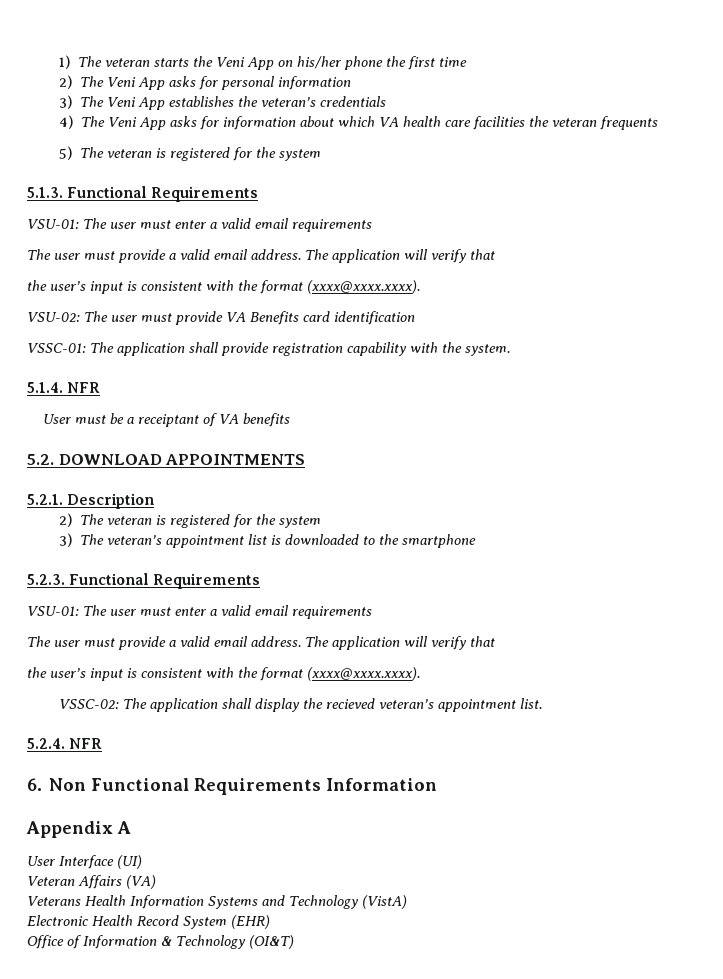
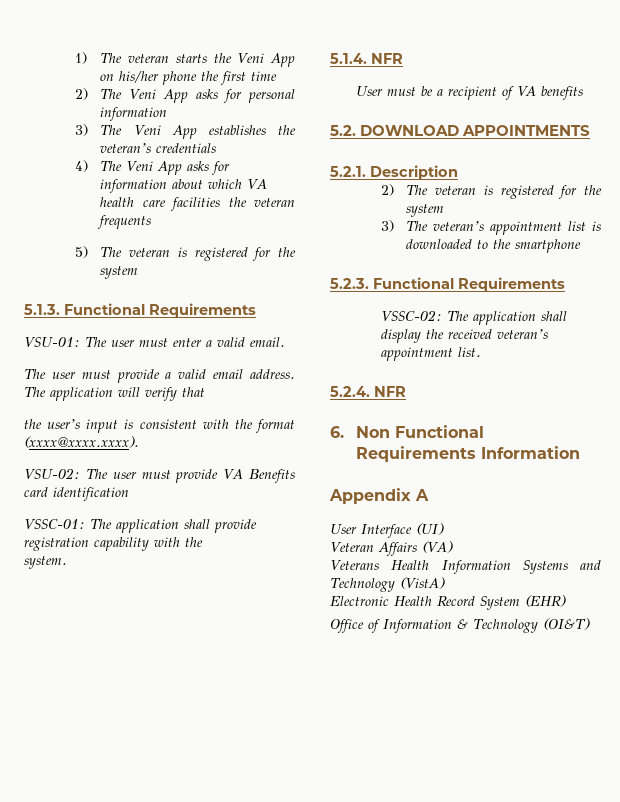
[255,218,372,232] email requirements -> [250,337,285,347] email.
(462, 347) none -> (203, 542) //
[138,414,200,427] receiptant -> [447,86,497,100] recipient
[27,605,372,619] [27,636,495,650] [27,667,420,681] // VSU-01: The user must enter a valid email requirements // The user must provide a valid email address. The application will verify that // the user’s input is consistent with the format (xxxx@xxxx.xxxx). -> (565, 284) none
[326,698,376,709] recieved -> [447,329,492,339] received

